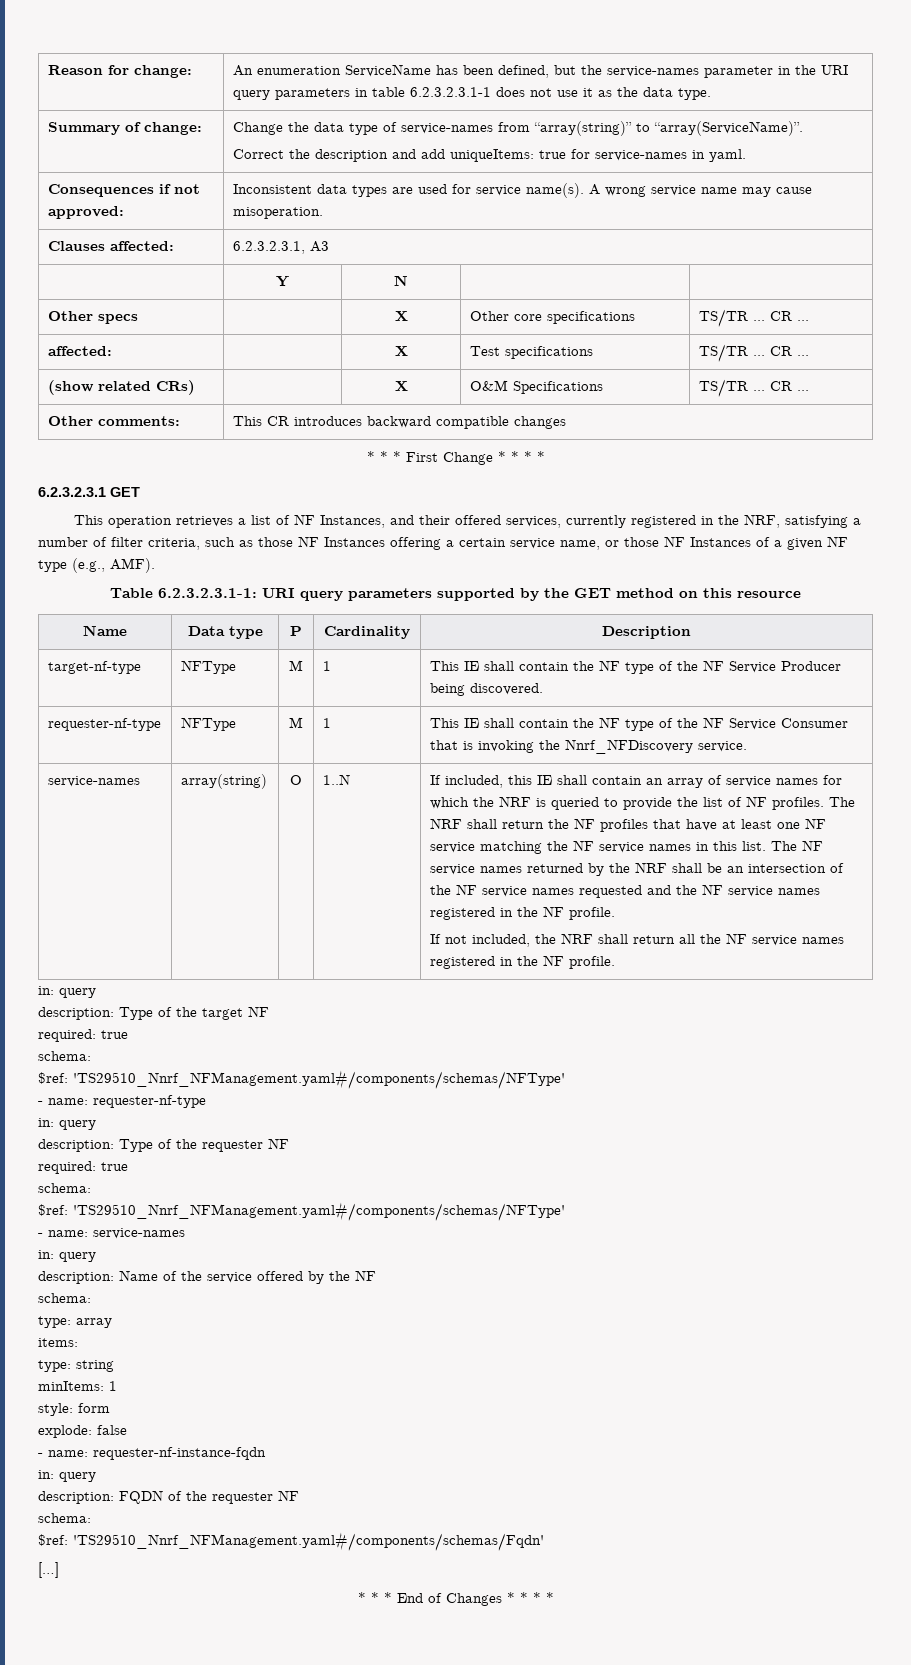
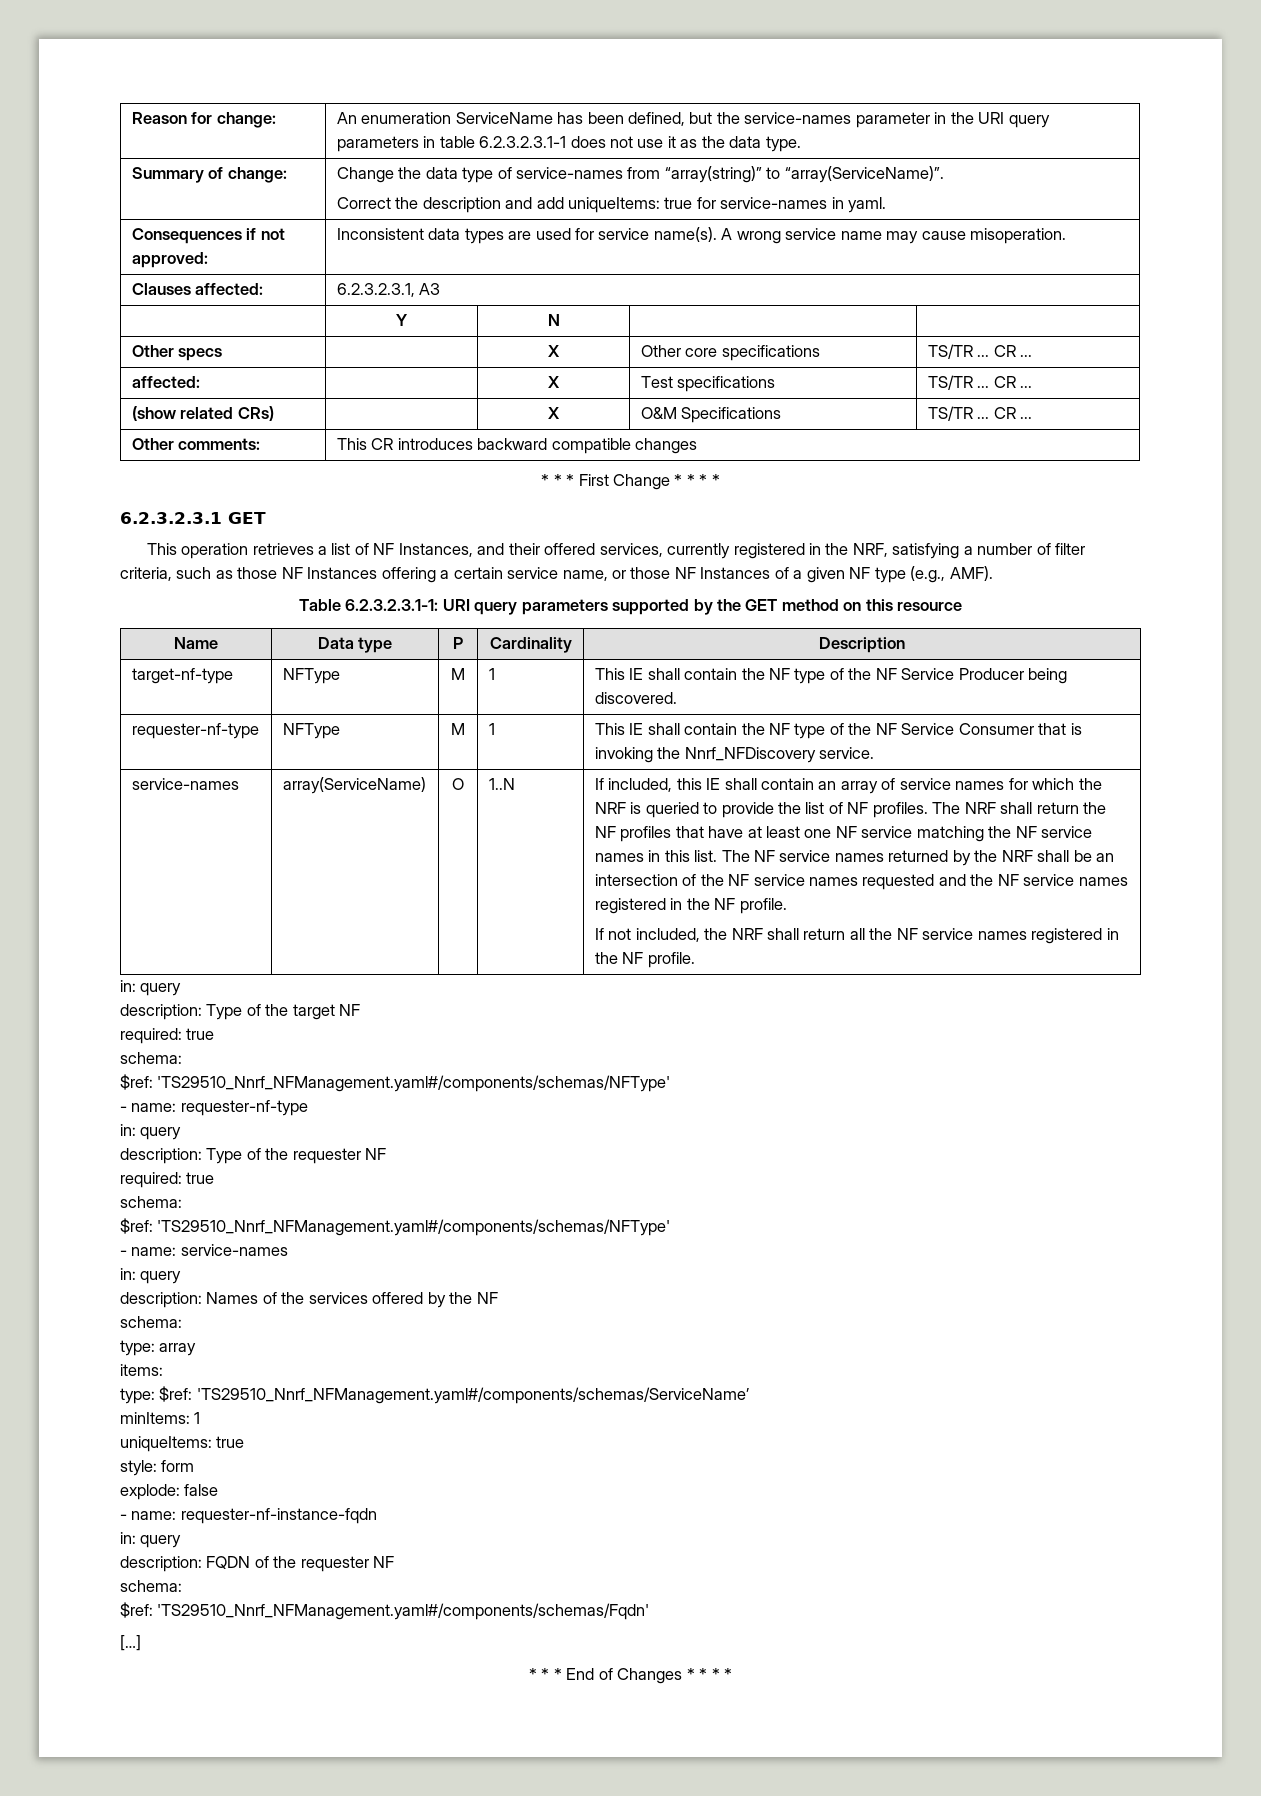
[180,774,267,789] array(string) -> [282,777,426,794] array(ServiceName)
[119,1270,252,1283] Name of the service -> [206,1292,368,1304] Names of the services
[76,1360,114,1372] string -> [159,1386,749,1404] $ref: 'TS29510_Nnrf_NFManagement.yaml#/components/schemas/ServiceName’
(117, 1386) none -> [120,1436,245,1452] // uniqueItems: true

